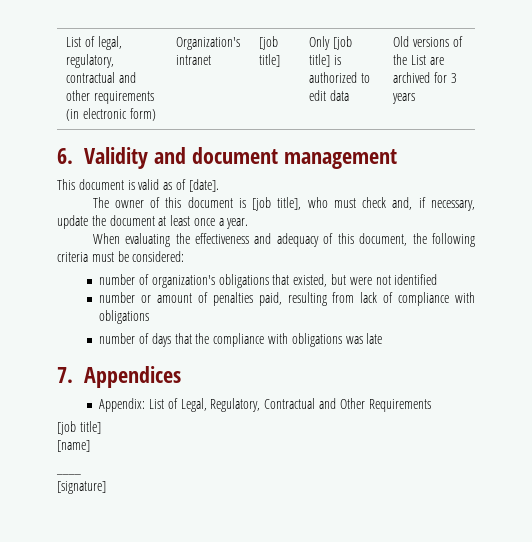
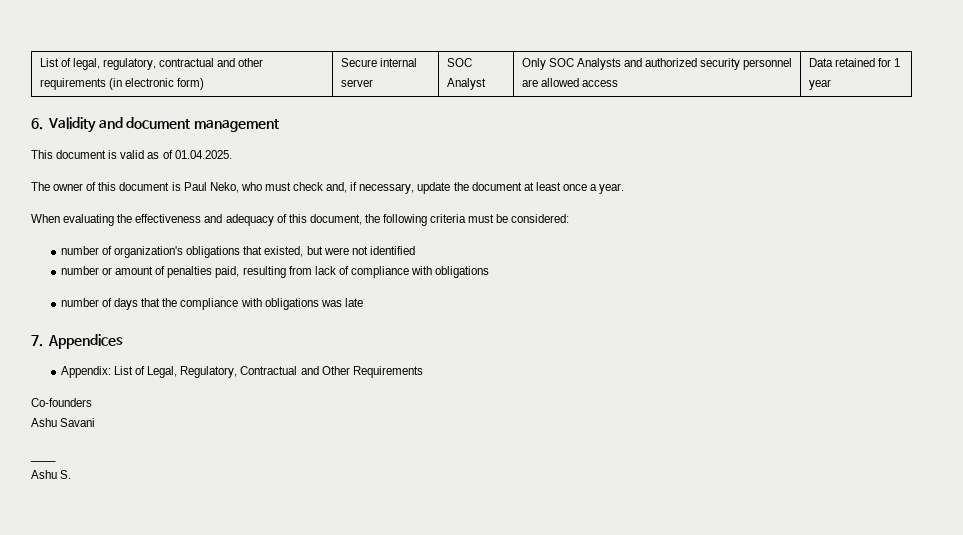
[176,37,241,50] [176,55,212,65] [259,36,279,50] [259,54,281,67] [309,36,352,50] [309,54,341,67] [309,72,370,83] [309,90,349,101] [393,36,463,47] [393,54,444,65] [393,72,457,83] [392,93,416,104] Organization's intranet | [job title] | Only [job title] is authorized to edit data | Old versions of the List are archived for 3 years -> [340,58,417,67] [340,79,373,87] [446,58,472,67] [446,78,486,90] [521,58,793,70] [521,78,618,87] [808,58,900,67] [808,79,831,90] Secure internal server | SOC Analyst | Only SOC Analysts and authorized security personnel are allowed access | Data retained for 1 year
[188,179,219,192] [date]. -> [174,150,232,159] 01.04.2025.
[252,197,302,211] [job title], -> [183,182,239,193] Paul Neko,
[57,421,101,435] [57,440,90,452] [job title] // [name] -> [31,398,92,407] [31,418,96,427] Co-founders // Ashu Savani
[57,481,106,494] [signature] -> [31,470,72,479] Ashu S.

